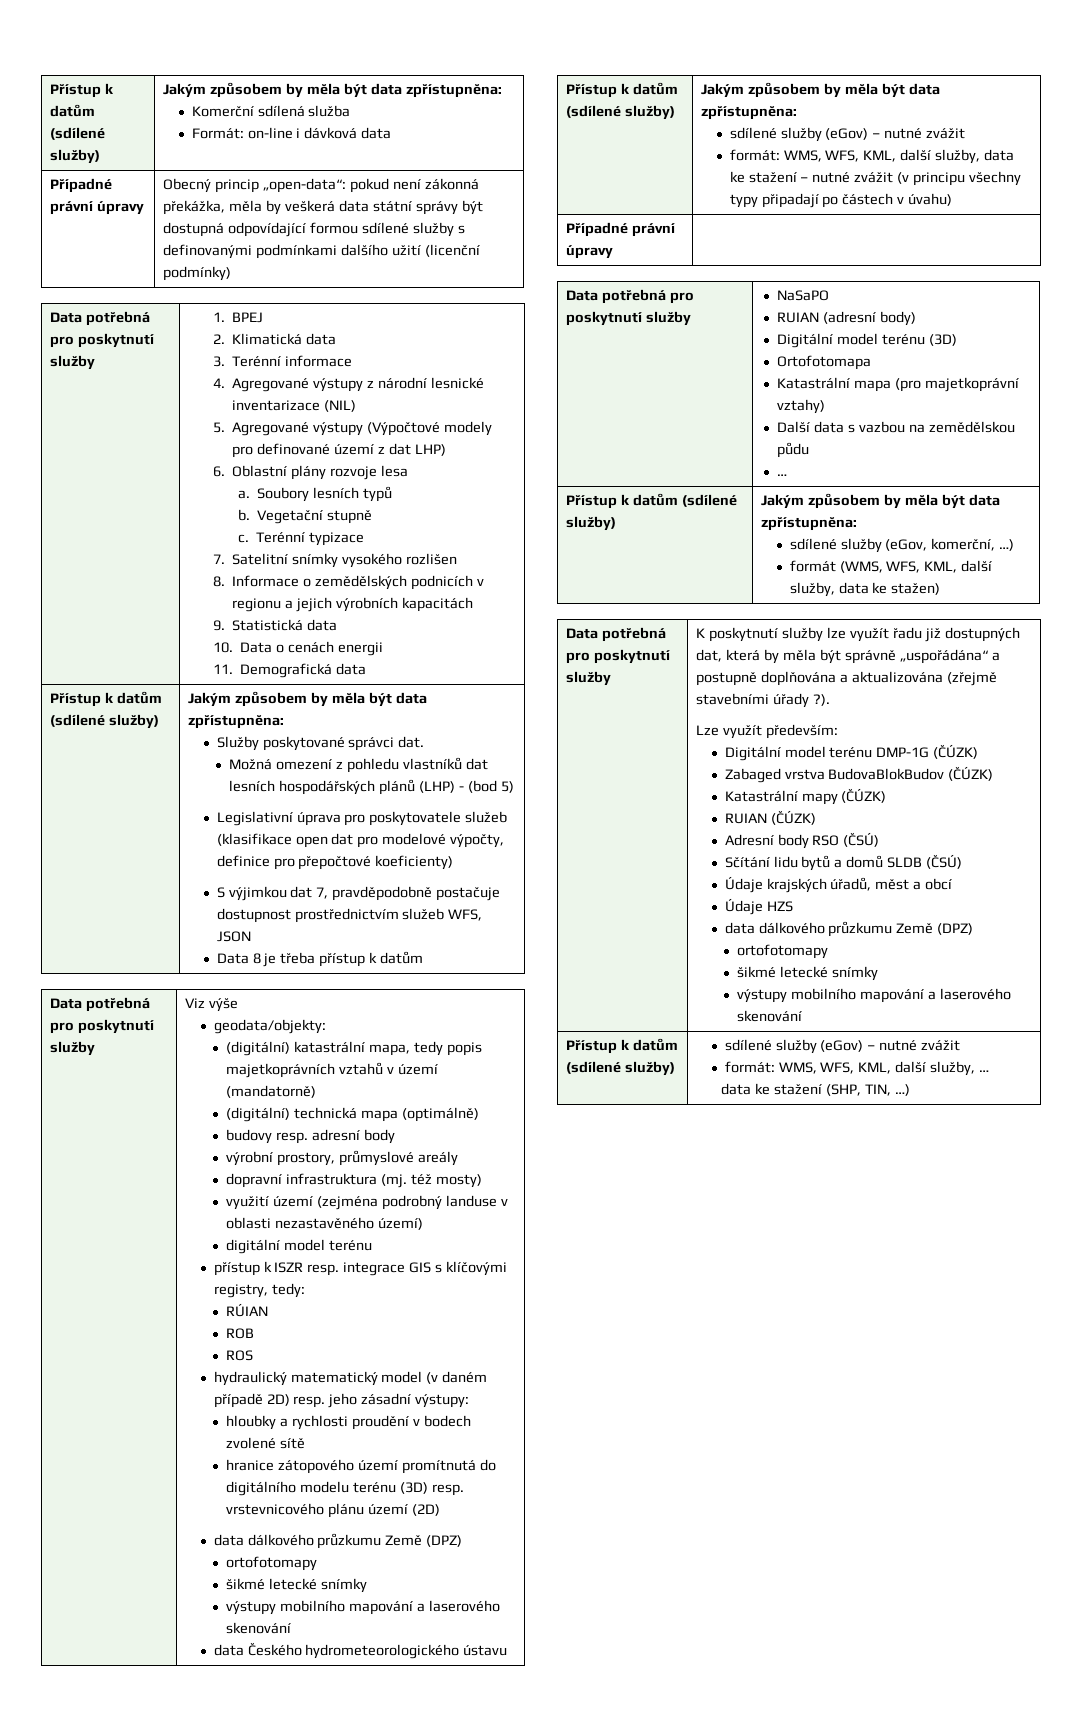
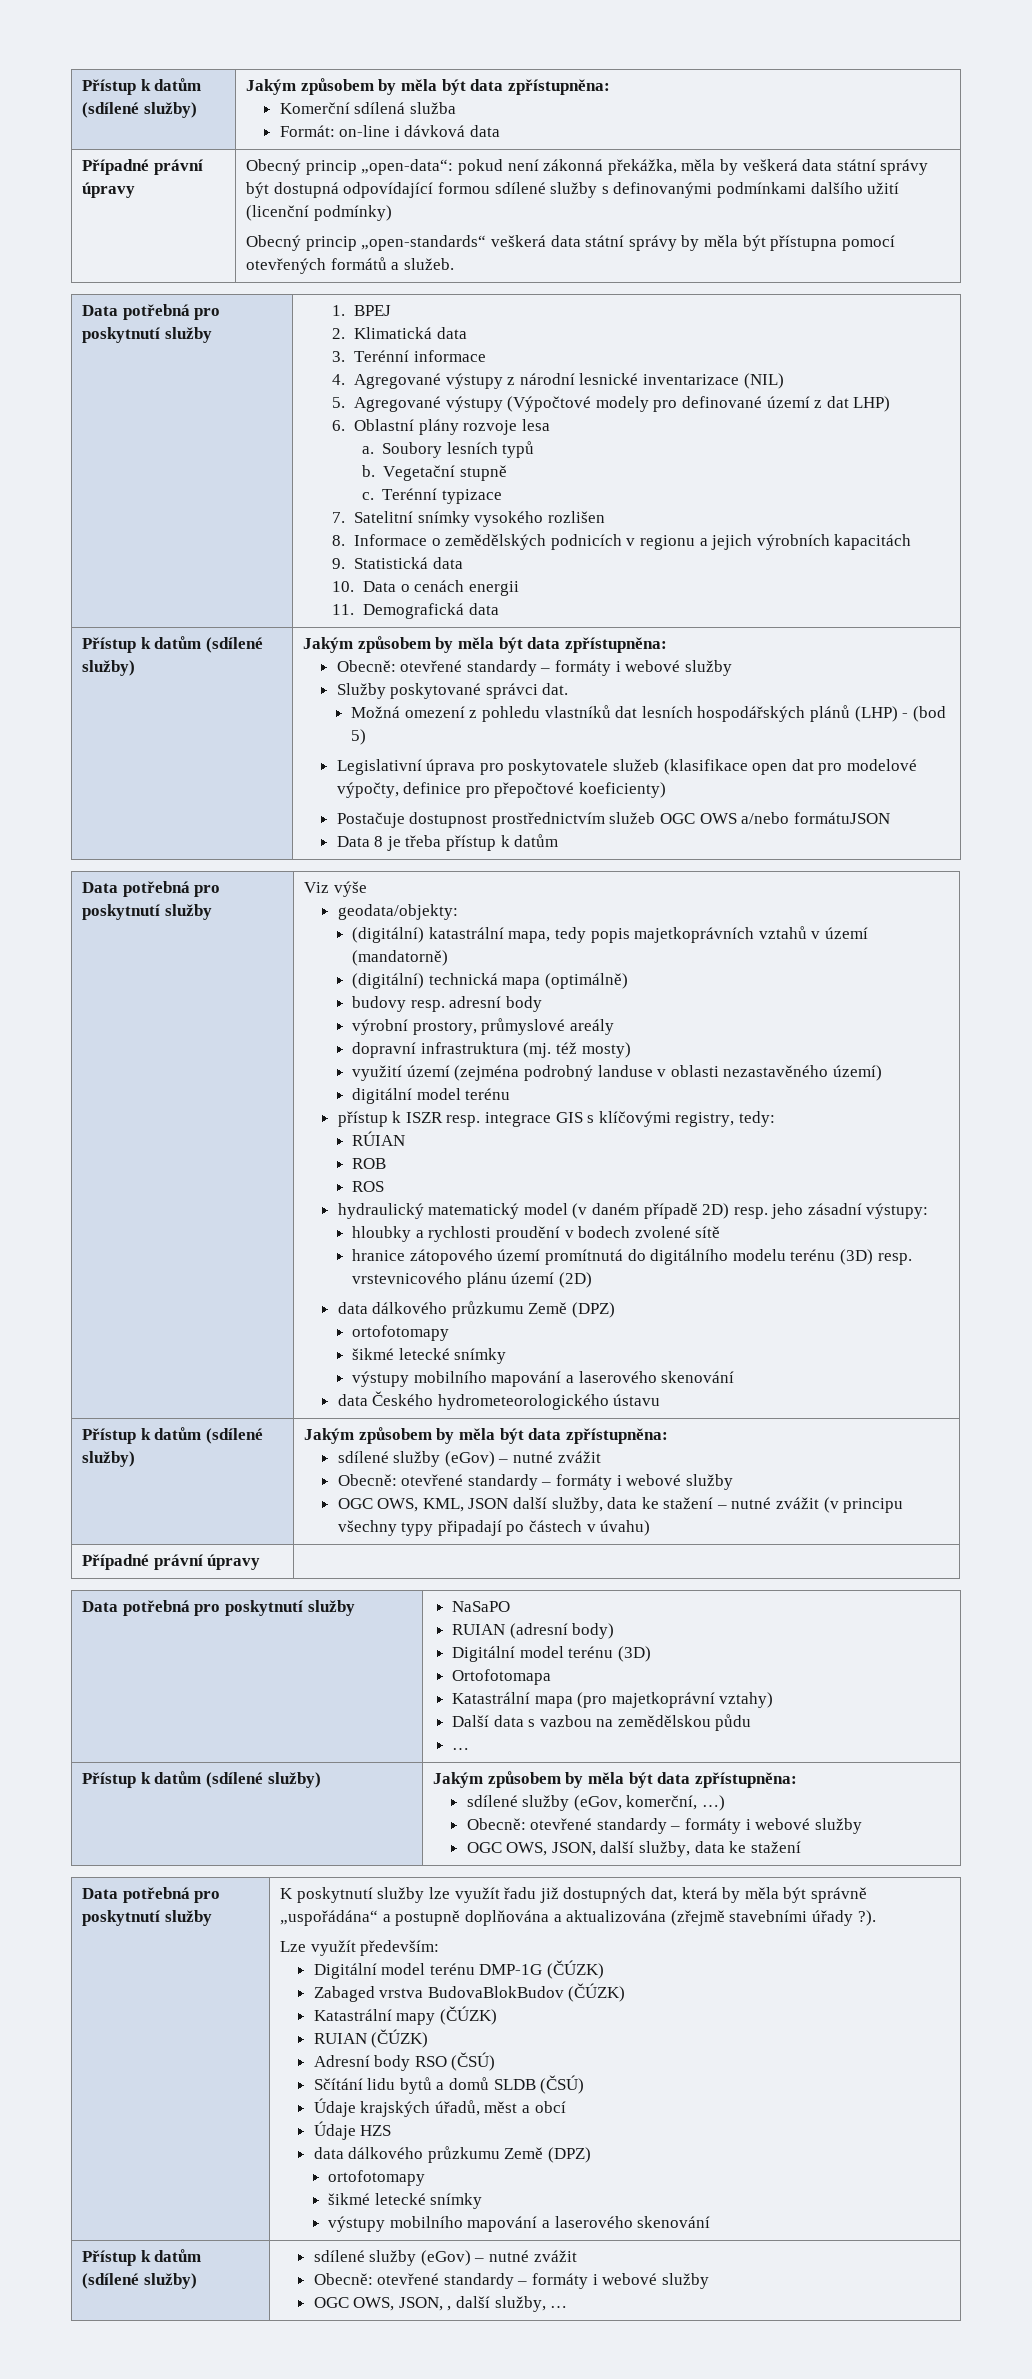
(232, 273) none -> [246,235,895,251] [246,257,454,274] // Obecný princip „open-standards“ veškerá data státní správy by měla být přístupna pomocí otevřených formátů a služeb.
(285, 722) none -> [336,660,732,676] // Obecně: otevřené standardy – formáty i webové služby
[216,886,501,901] [216,908,483,923] [216,931,251,942] S výjimkou dat 7, pravděpodobně postačuje dostupnost prostřednictvím služeb WFS, JSON -> [336,812,890,828] Postačuje dostupnost prostřednictvím služeb OGC OWS a/nebo formátuJSON
[729,149,897,162] formát: WMS, WFS, KML, -> [337,1474,733,1490] [337,1498,509,1512] Obecně: otevřené standardy – formáty i webové služby // OGC OWS, KML, JSON
[789,560,994,573] [789,582,941,597] formát (WMS, WFS, KML, další služby, data ke stažen) -> [466,1818,862,1834] [466,1841,801,1857] Obecně: otevřené standardy – formáty i webové služby // OGC OWS, JSON, další služby, data ke stažení
[724,1061,990,1076] [721,1083,910,1096] formát: WMS, WFS, KML, další služby, … // data ke stažení (SHP, TIN, …) -> [313,2273,709,2289] [313,2296,568,2312] Obecně: otevřené standardy – formáty i webové služby // OGC OWS, JSON, , další služby, …

